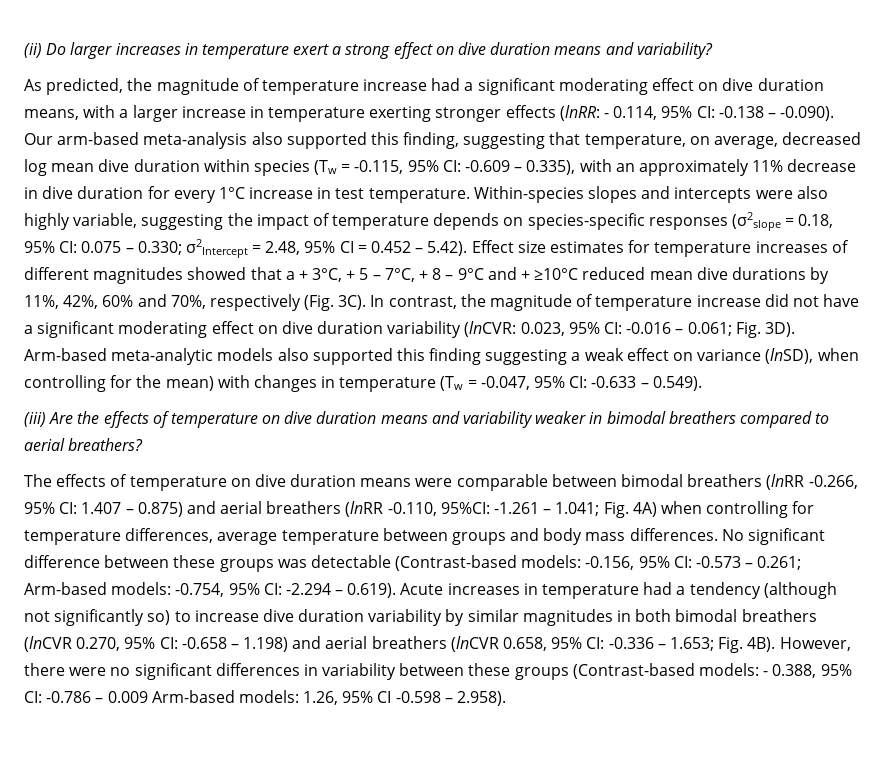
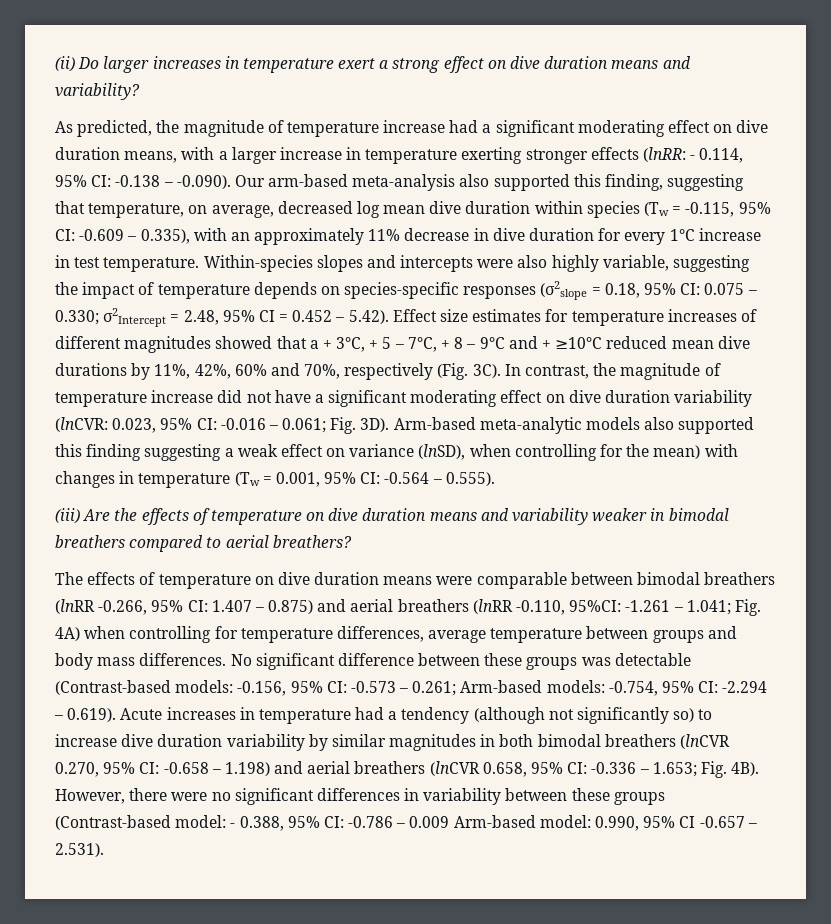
[480,376,702,391] -0.047, 95% CI: -0.633 – 0.549). -> [275,472,495,487] 0.001, 95% CI: -0.564 – 0.555).
[699,663,760,676] models: -> [175,815,227,828] model:
[238,690,507,706] models: 1.26, 95% CI -0.598 – 2.958). -> [539,815,757,831] [55,843,104,857] model: 0.990, 95% CI -0.657 – 2.531).

